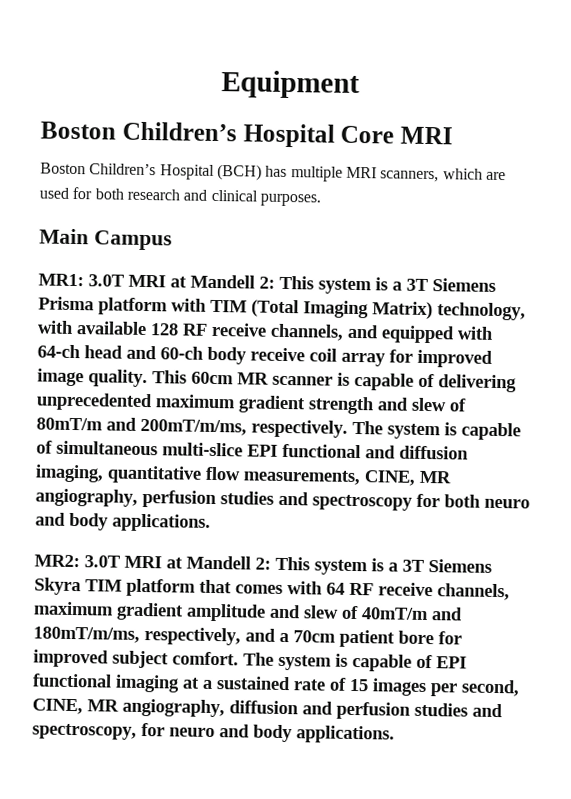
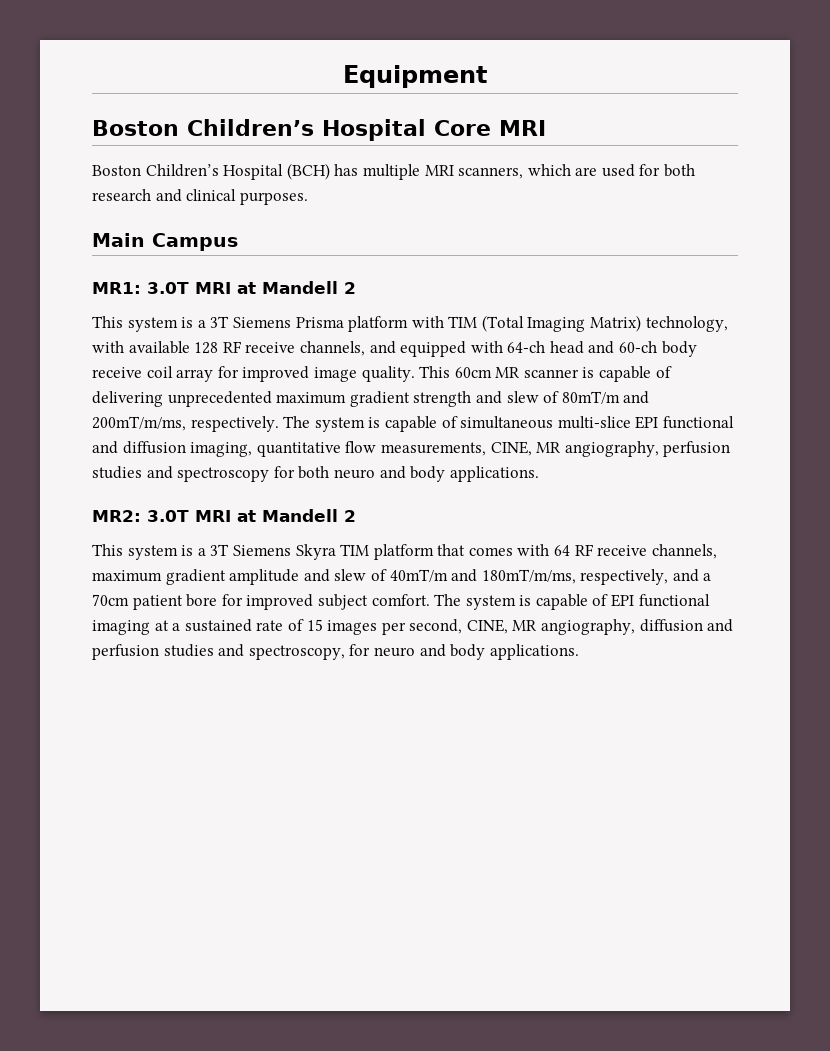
[259,276,275,289] 2: -> [344,282,356,294] 2 //
[255,557,271,570] 2: -> [344,510,356,522] 2 //

